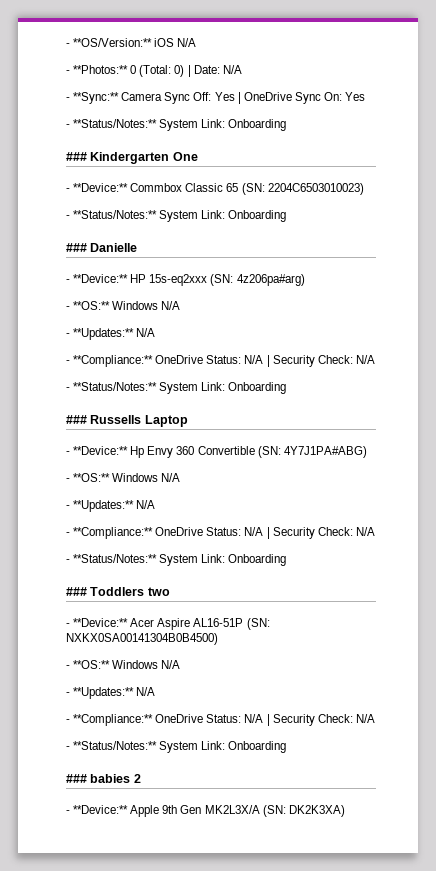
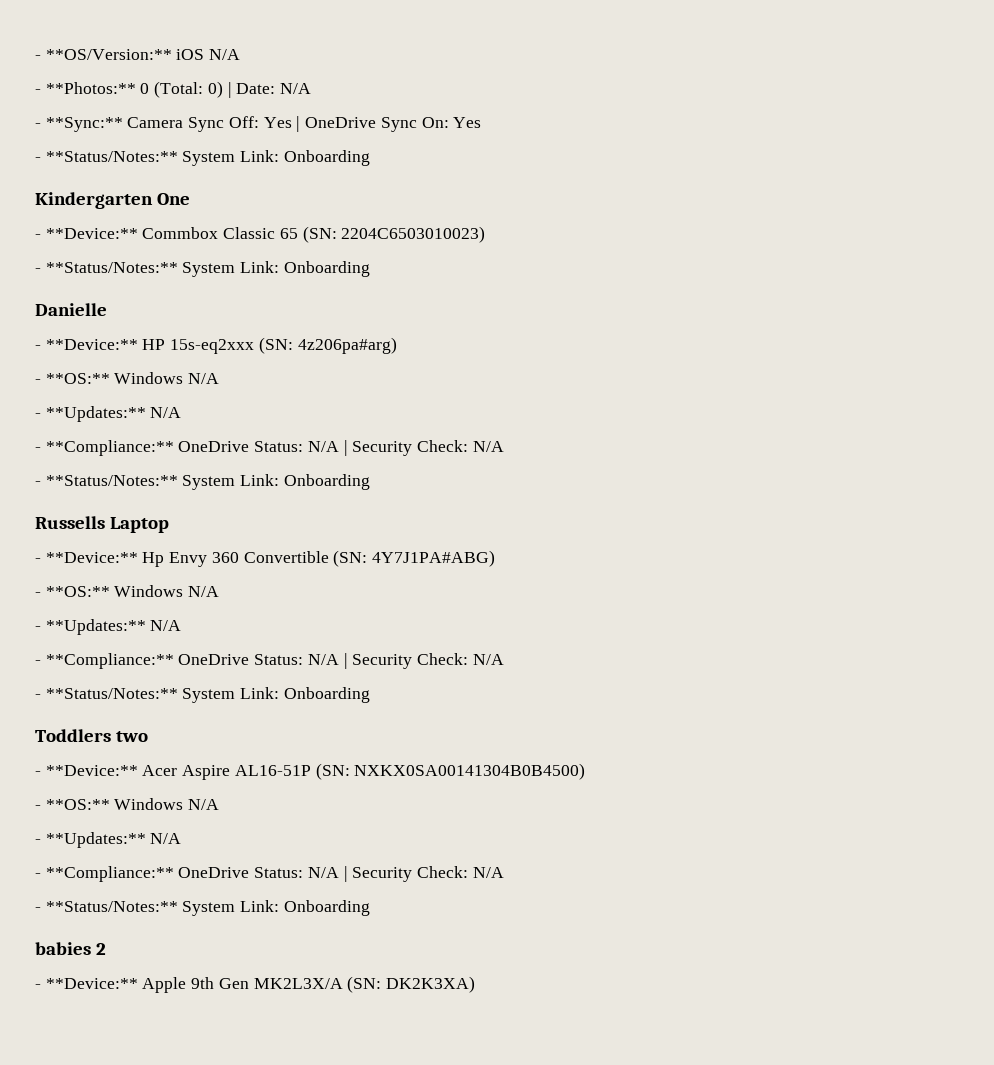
[66,152,87,161] ### -> (370, 158) none
[66,243,87,252] ### -> (370, 269) none
[66,415,87,424] ### -> (370, 482) none
[66,587,87,596] ### -> (370, 695) none
[66,774,87,783] ### -> (370, 908) none

